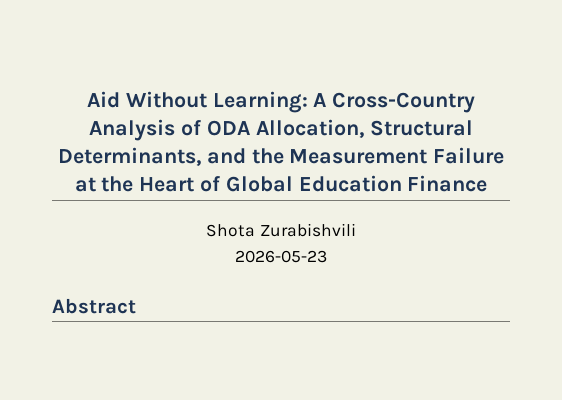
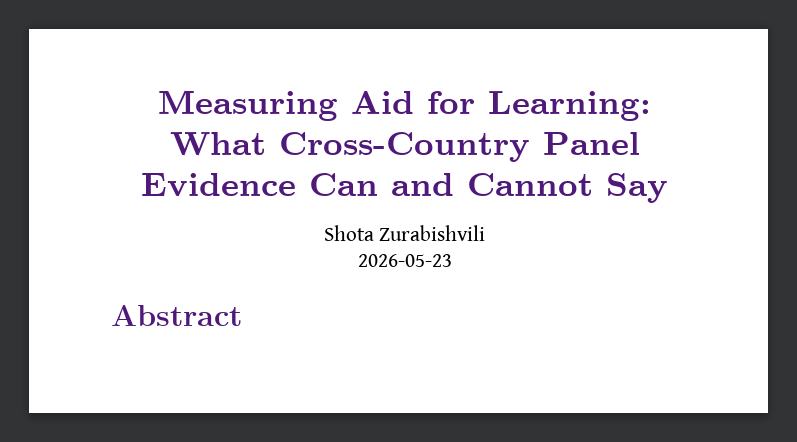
[86,91,476,113] [89,119,473,141] [57,147,505,166] [74,175,488,192] Aid Without Learning: A Cross-Country Analysis of ODA Allocation, Structural Determinants, and the Measurement Failure at the Heart of Global Education Finance -> [158,90,651,121] [169,132,640,162] [141,173,668,203] Measuring Aid for Learning: What Cross-Country Panel Evidence Can and Cannot Say

